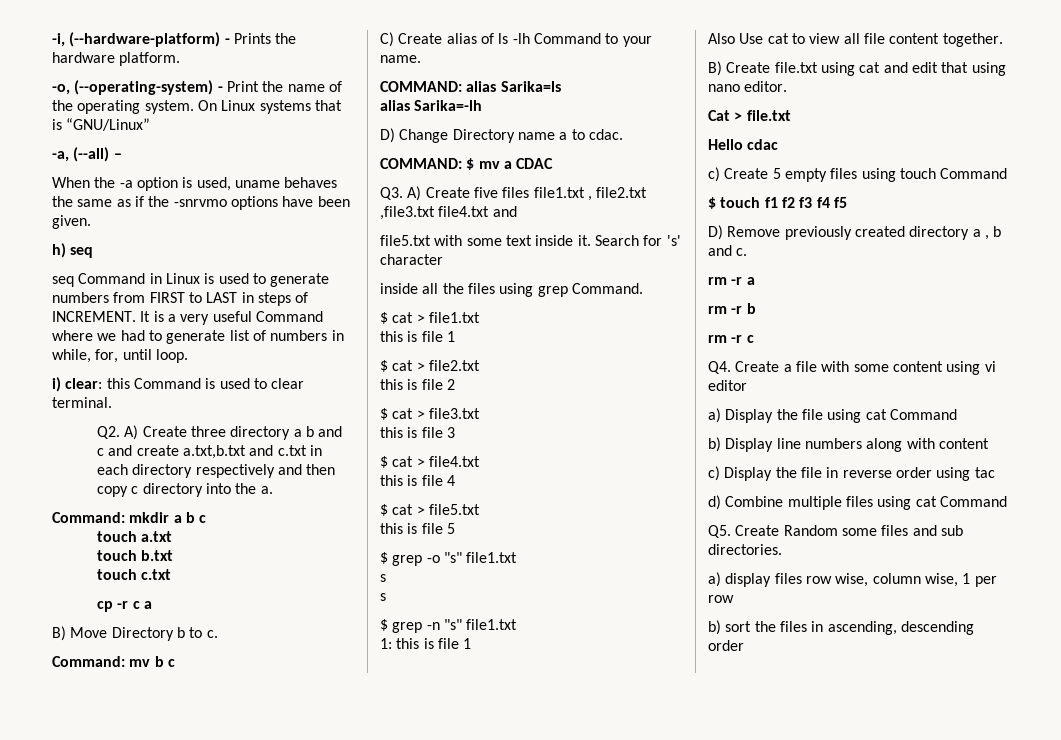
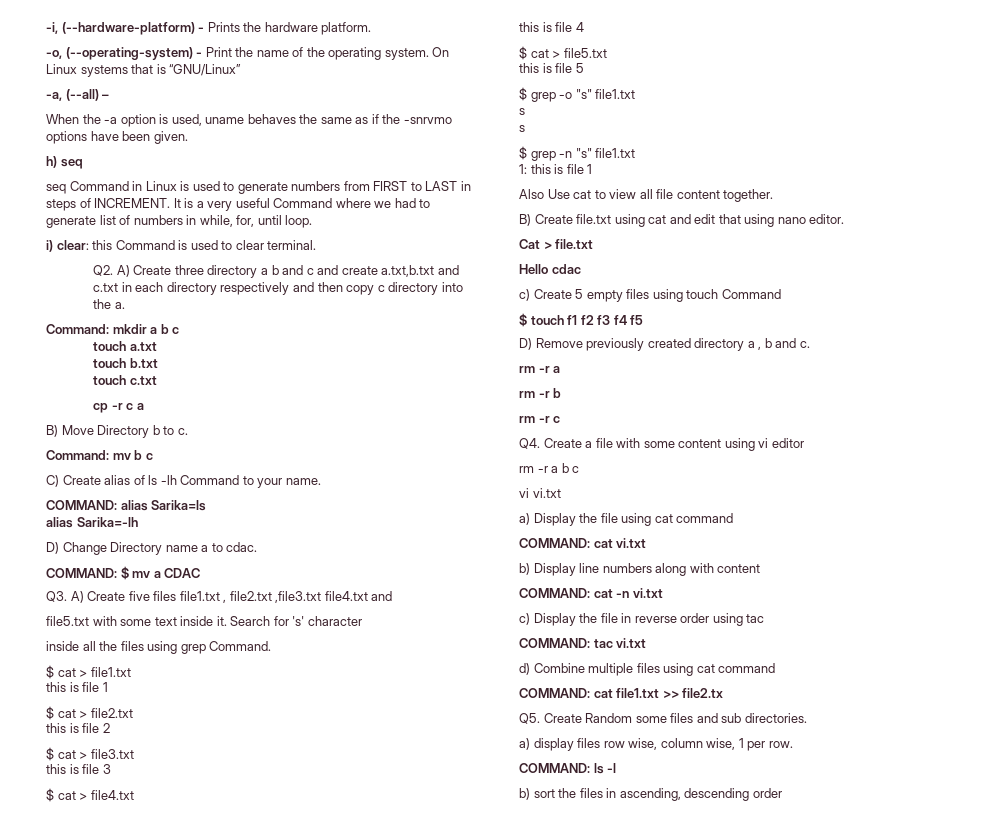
(747, 385) none -> [519,463,580,473] [519,488,561,498] // rm -r a b c // vi vi.txt
[889,409,957,420] Command -> [676,513,734,523] [519,538,647,548] command // COMMAND: cat vi.txt
(989, 443) none -> [519,588,663,598] // COMMAND: cat -n vi.txt
(995, 472) none -> [519,638,647,648] // COMMAND: tac vi.txt
[939,496,1007,507] Command -> [718,663,776,673] [519,688,724,698] command // COMMAND: cat file1.txt >> file2.tx
[708,595,734,603] row -> [768,741,793,748] [519,763,617,774] row. // COMMAND: ls -l

